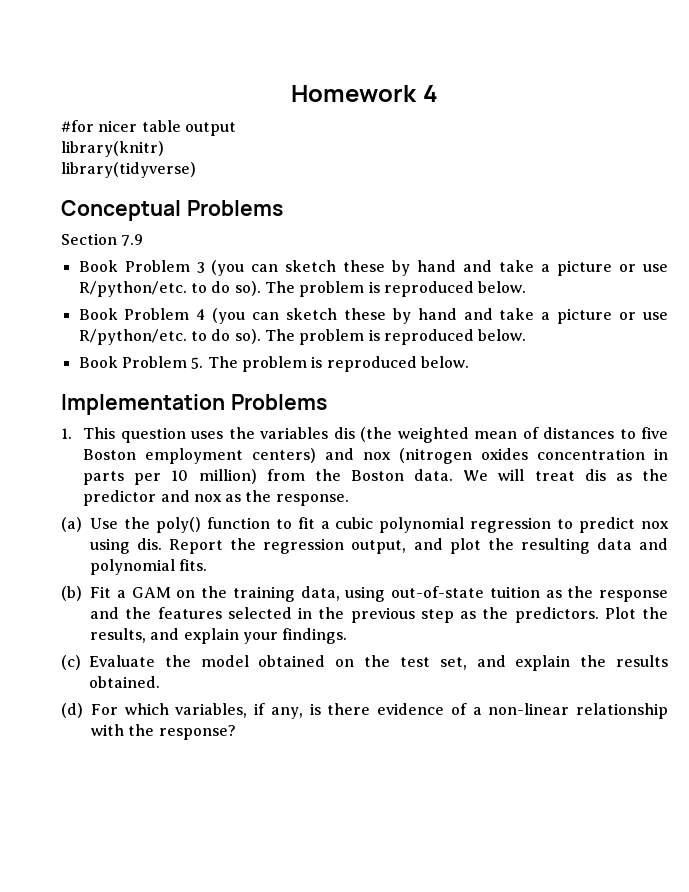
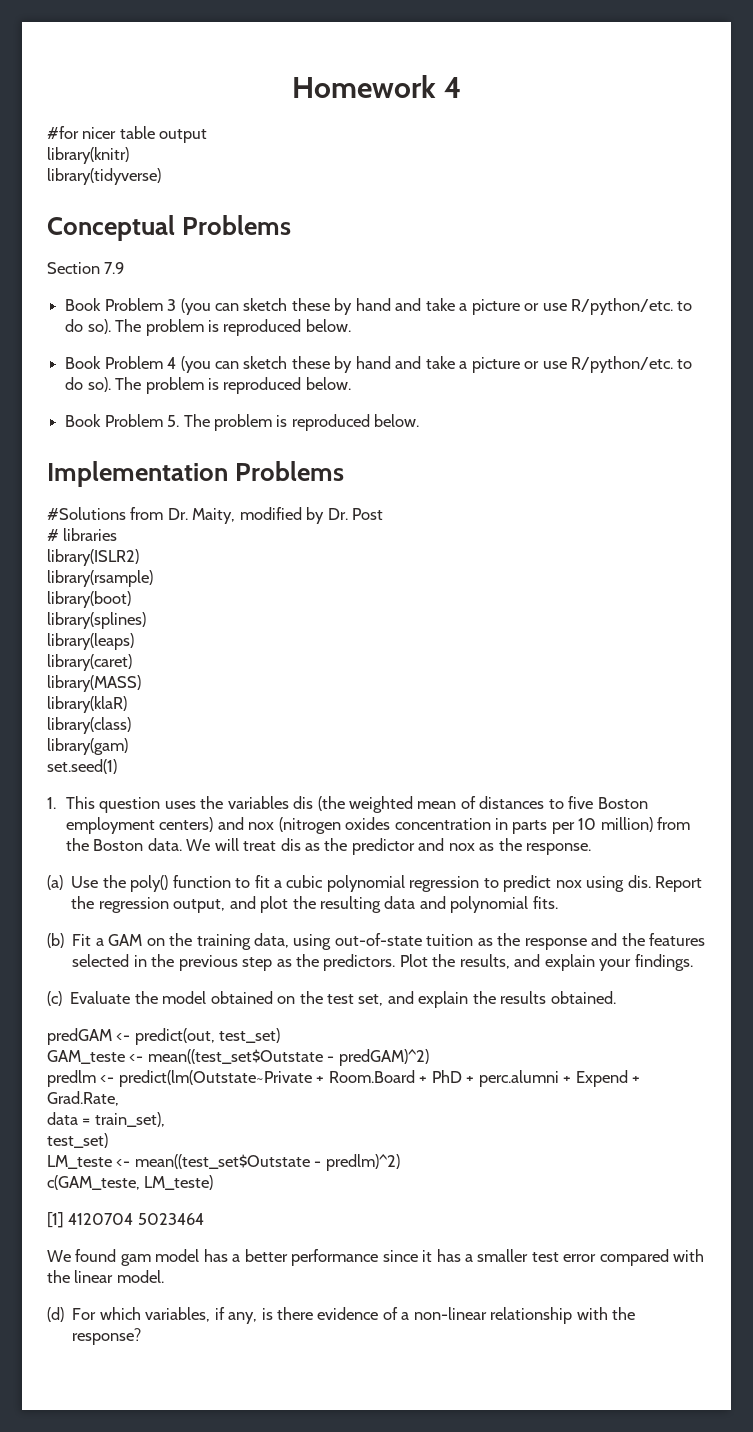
(327, 402) none -> [47,507,384,524] [47,528,118,541] [47,549,139,566] [47,570,153,587] [47,591,131,608] [47,612,146,629] [47,633,134,650] [47,654,132,671] [47,675,141,692] [47,696,127,713] [47,717,131,734] [47,738,128,755] [47,759,117,774] // #Solutions from Dr. Maity, modified by Dr. Post // # libraries // library(ISLR2) // library(rsample) // library(boot) // library(splines) // library(leaps) // library(caret) // library(MASS) // library(klaR) // library(class) // library(gam) // set.seed(1)
(160, 682) none -> [47,1028,281,1045] [47,1049,429,1066] [47,1070,641,1087] [47,1091,119,1106] [47,1112,165,1127] [47,1133,108,1148] [47,1154,400,1171] [47,1175,214,1190] [47,1212,204,1228] [47,1249,705,1266] [47,1270,164,1283] // predGAM <- predict(out, test_set) // GAM_teste <- mean((test_set$Outstate - predGAM)^2) // predlm <- predict(lm(Outstate~Private + Room.Board + PhD + perc.alumni + Expend + Grad.Rate, // data = train_set), // test_set) // LM_teste <- mean((test_set$Outstate - predlm)^2) // c(GAM_teste, LM_teste) // [1] 4120704 5023464 // We found gam model has a better performance since it has a smaller test error compared with the linear model.

